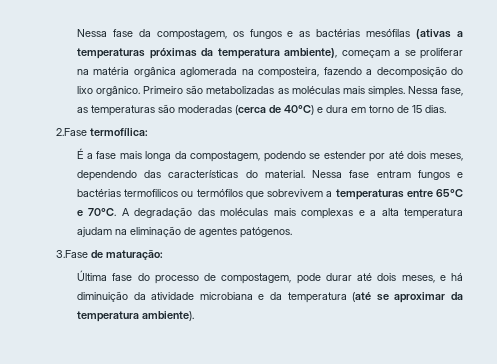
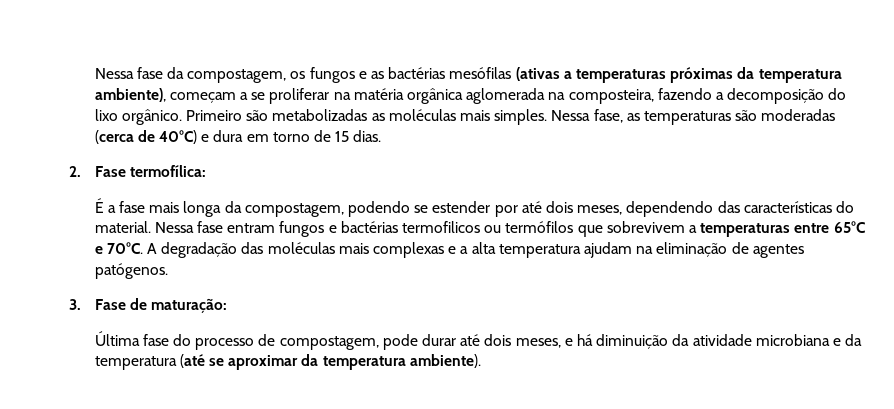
[55,128,87,136] 2.Fase -> [68,166,126,177] 2. Fase
[55,250,88,258] 3.Fase -> [68,299,126,310] 3. Fase

